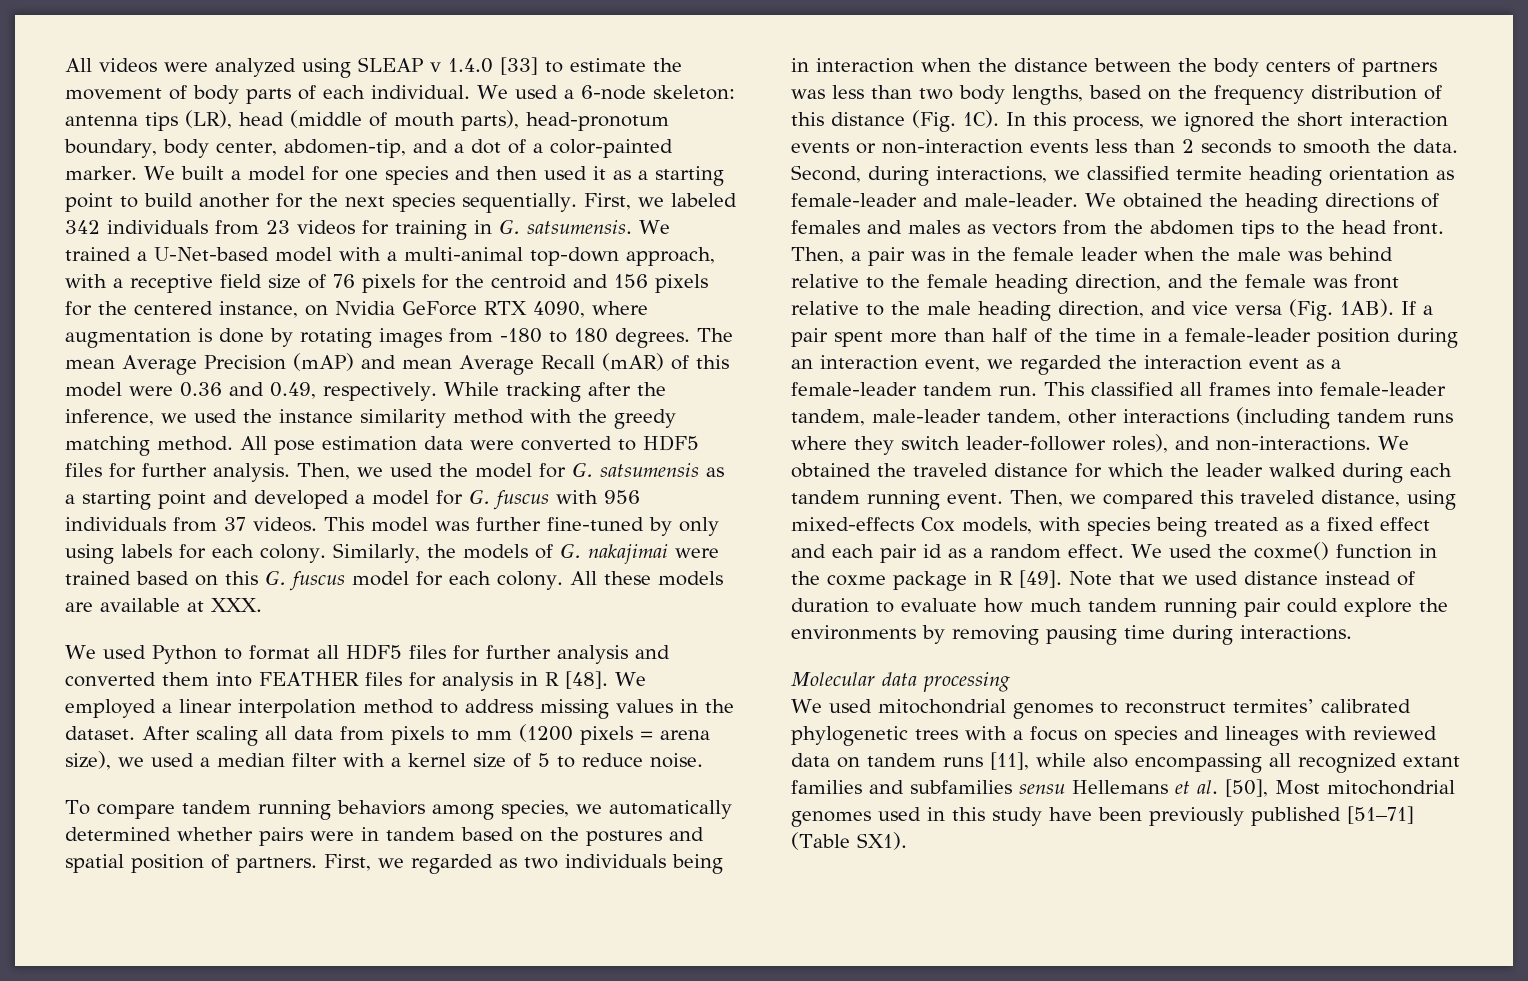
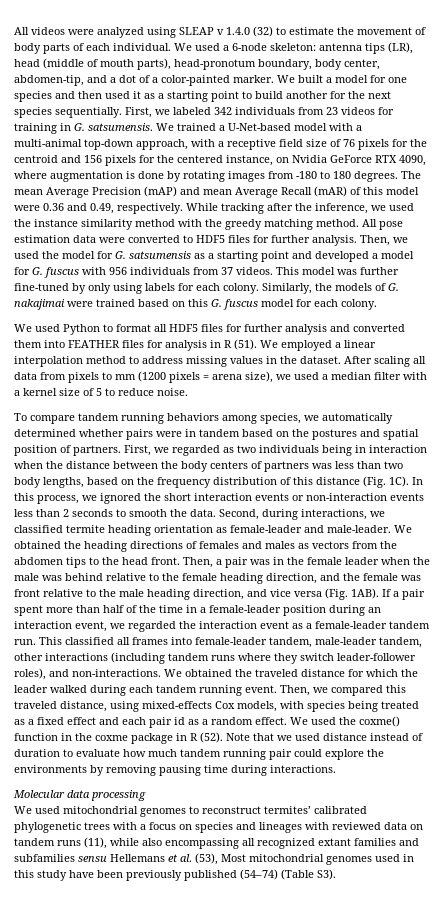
[500,57,538,75] [33] -> [253,26,273,37] (32)
[569,571,723,586] [65,598,262,612] All these models are available at XXX. -> (377, 304) none
[564,671,608,689] [48]. -> [234,339,257,350] (51).
[1019,570,1062,588] [49]. -> [200,732,223,743] (52).
[990,752,1029,770] [11], -> [84,837,107,849] (11),
[1225,779,1268,797] [50], -> [195,853,218,865] (53),
[1347,806,1414,824] [791,832,907,850] [51–71] (Table SX1). -> [240,869,336,880] (54–74) (Table S3).

